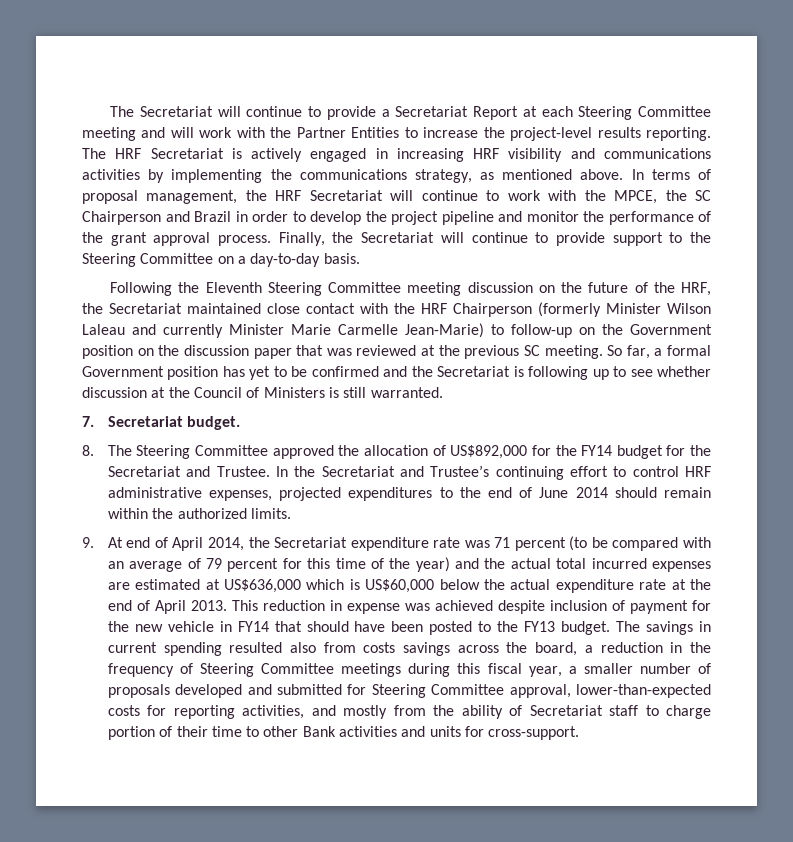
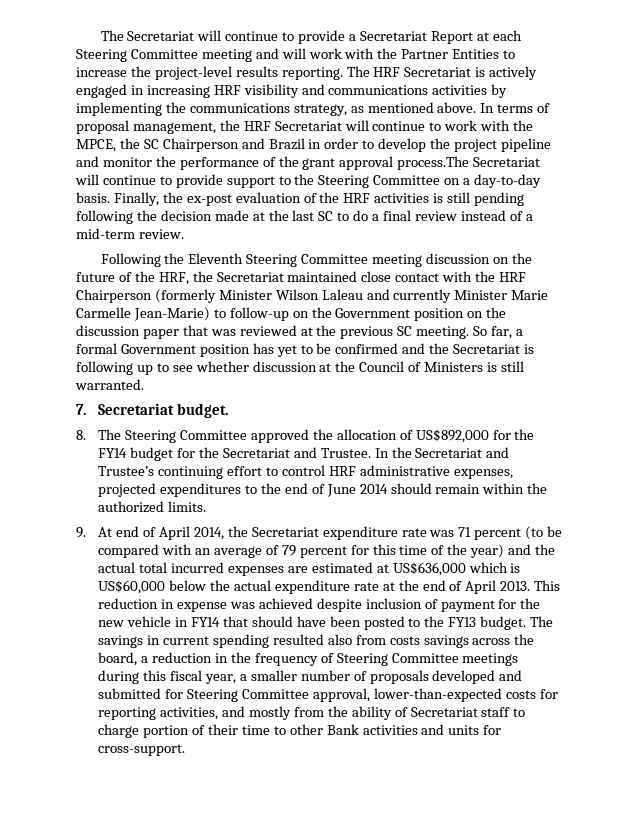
[218,232,354,246] process. Finally, the -> [397,156,470,170] process.The
(360, 258) none -> [113,192,525,206] [76,210,533,224] [76,228,184,239] Finally, the ex-post evaluation of the HRF activities is still pending following the decision made at the last SC to do a final review instead of a mid-term review.

